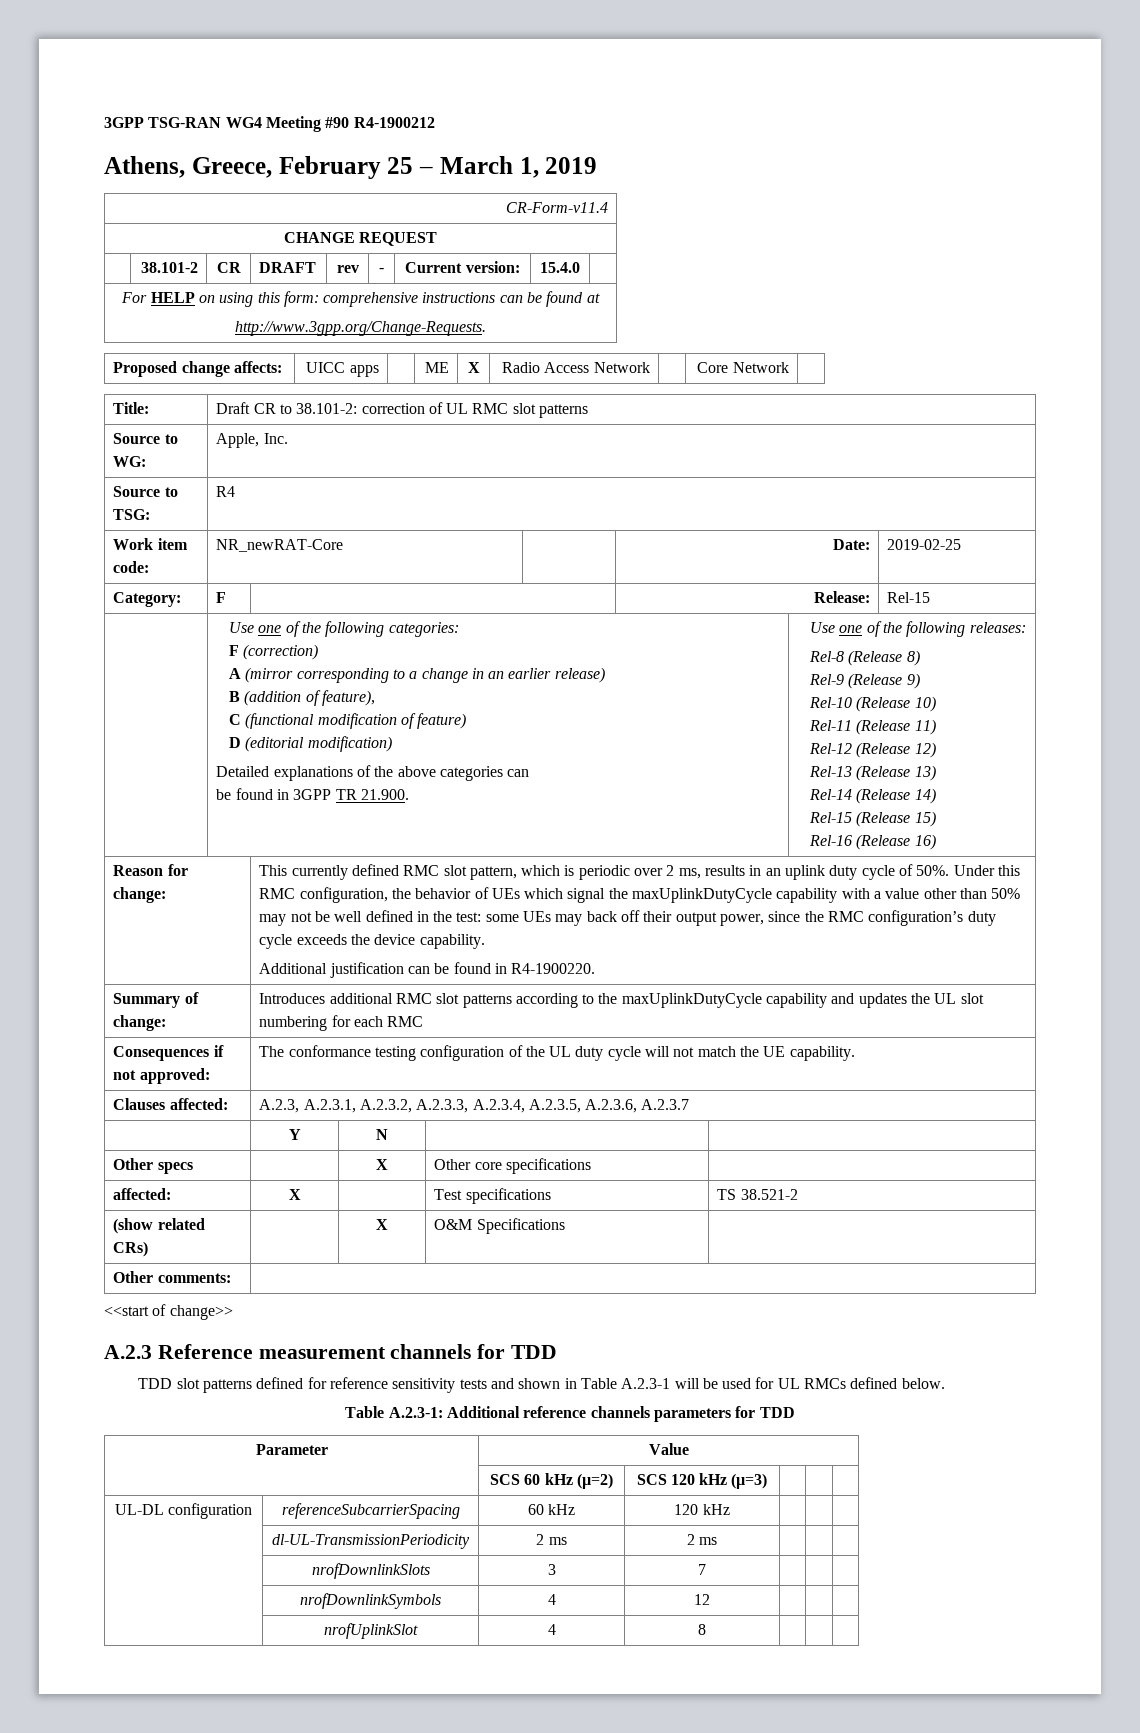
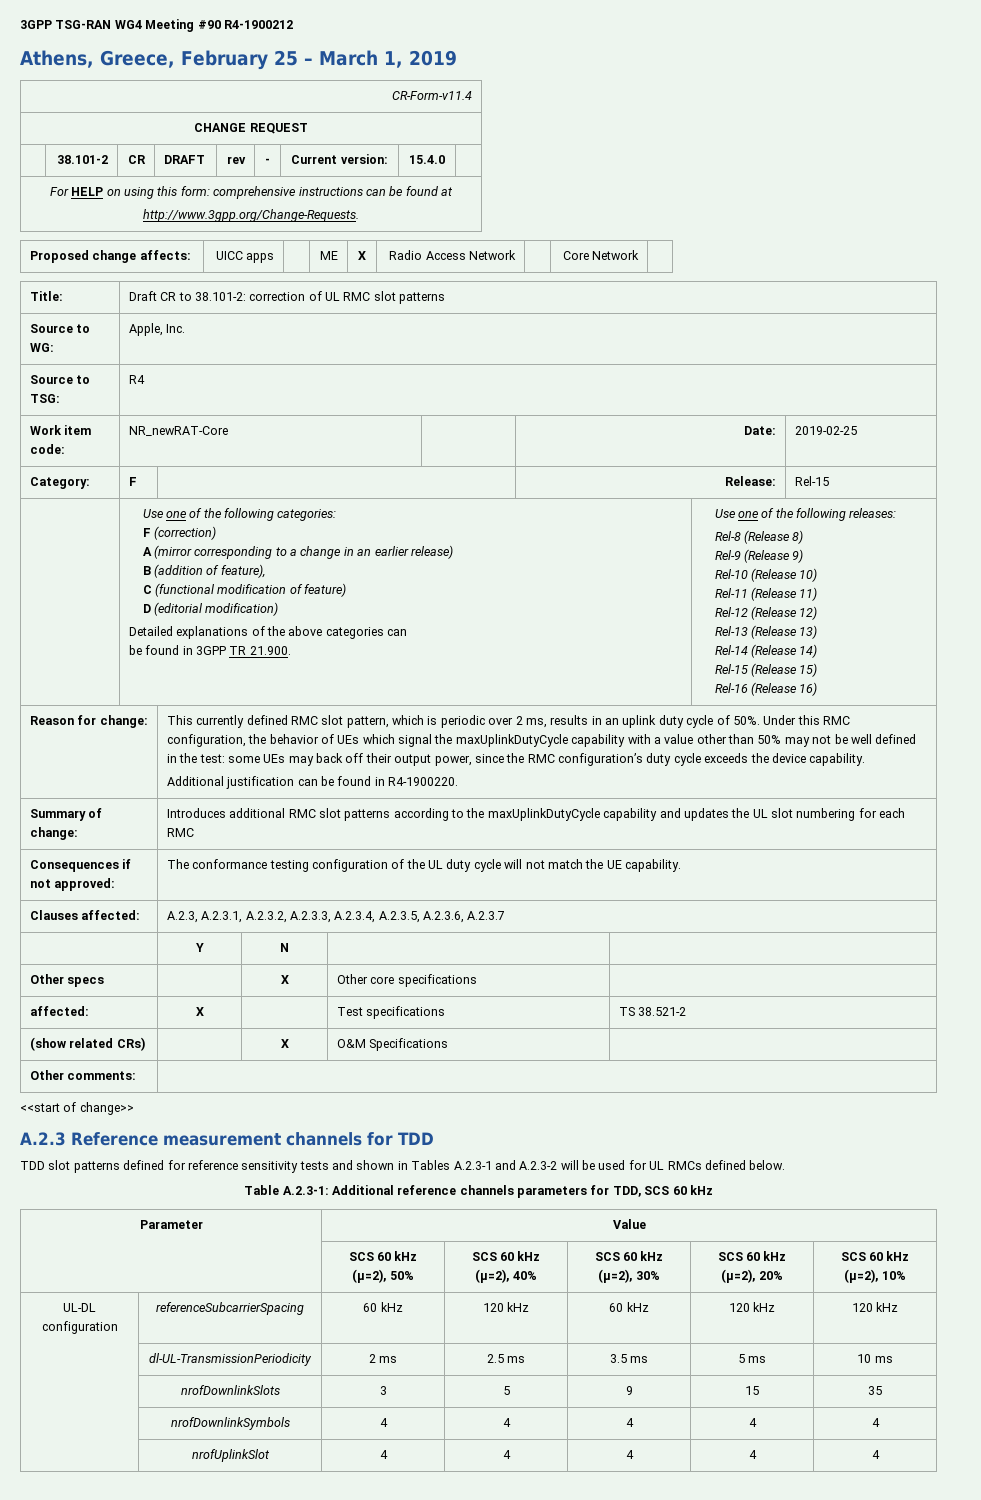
[580,1378,671,1389] Table A.2.3-1 -> [411,1160,558,1170] Tables A.2.3-1 and A.2.3-2
[759,1407,795,1418] TDD -> [612,1185,713,1197] TDD, SCS 60 kHz
[576,1473,613,1489] [636,1473,768,1489] (µ=2) | SCS 120 kHz (µ=3) | | | -> [352,1269,414,1283] [471,1251,541,1261] [475,1269,537,1283] [594,1251,664,1261] [598,1269,660,1283] [717,1251,787,1261] [721,1269,783,1283] [840,1251,910,1261] [844,1269,906,1283] (µ=2), 50% | SCS 60 kHz (µ=2), 40% | SCS 60 kHz (µ=2), 30% | SCS 60 kHz (µ=2), 20% | SCS 60 kHz (µ=2), 10%
(730, 1509) | | -> [609,1302,649,1312] [728,1302,776,1312] [851,1302,899,1312] 60 kHz | 120 kHz | 120 kHz
[686,1534,718,1545] [311,1563,430,1579] [547,1564,556,1575] [698,1564,706,1575] [300,1593,441,1609] [547,1594,556,1605] [694,1594,710,1605] [324,1623,418,1639] [547,1624,556,1635] [698,1624,706,1635] 2 ms | | | // | nrofDownlinkSlots | 3 | 7 | | | // | nrofDownlinkSymbols | 4 | 12 | | | // | nrofUplinkSlot | 4 | 8 | | | -> [486,1354,526,1363] [609,1354,649,1363] [737,1354,767,1363] [857,1354,893,1363] [180,1385,280,1395] [379,1386,387,1395] [502,1386,510,1395] [625,1386,633,1395] [745,1386,759,1395] [868,1386,882,1395] [170,1417,290,1430] [379,1418,388,1427] [502,1418,511,1427] [625,1418,634,1427] [748,1418,757,1427] [871,1418,880,1427] [191,1449,270,1462] [379,1450,388,1459] [502,1450,511,1459] [625,1450,634,1459] [748,1450,757,1459] [871,1450,880,1459] 2.5 ms | 3.5 ms | 5 ms | 10 ms // | nrofDownlinkSlots | 3 | 5 | 9 | 15 | 35 // | nrofDownlinkSymbols | 4 | 4 | 4 | 4 | 4 // | nrofUplinkSlot | 4 | 4 | 4 | 4 | 4

